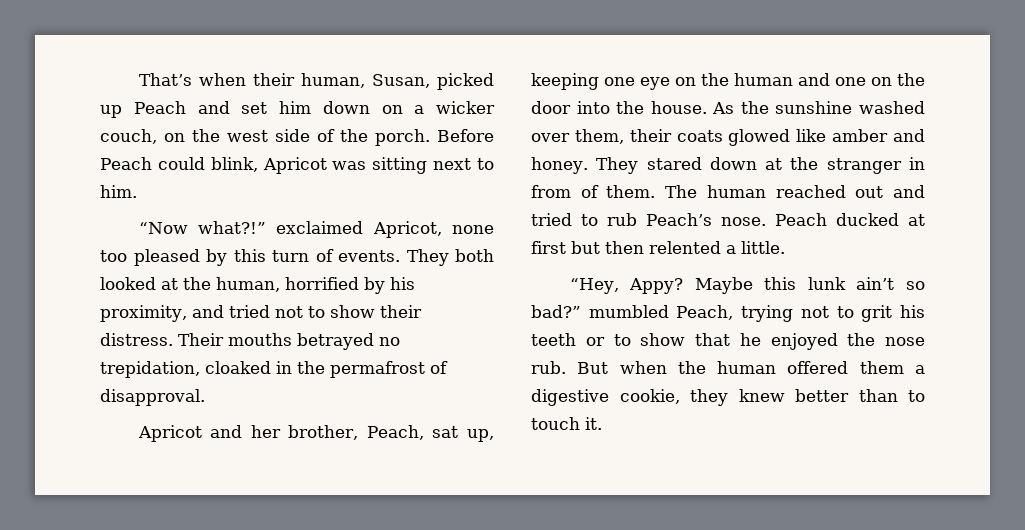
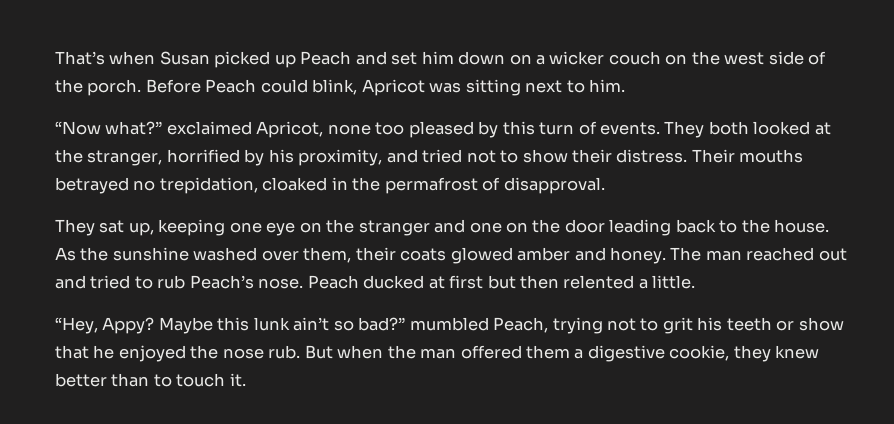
[252,73,430,88] their human, Susan, -> [159,51,210,65] Susan
[100,129,157,144] couch, -> [608,51,661,65] couch
[198,221,267,234] what?!” -> [105,121,163,135] what?”
[216,277,280,292] human, -> [87,150,163,166] stranger,
[137,425,424,442] Apricot and her brother, Peach, -> [55,219,95,236] They
[734,73,793,86] human -> [358,220,430,236] stranger
[576,101,610,114] into -> [609,219,738,236] leading back to
[796,129,827,142] like -> (513, 255) none
[596,157,925,174] [531,185,766,198] They stared down at the stranger in from of them. The human -> [670,247,742,261] The man
[613,334,631,346] to -> (795, 325) none
[717,361,777,374] human -> [420,348,457,359] man

